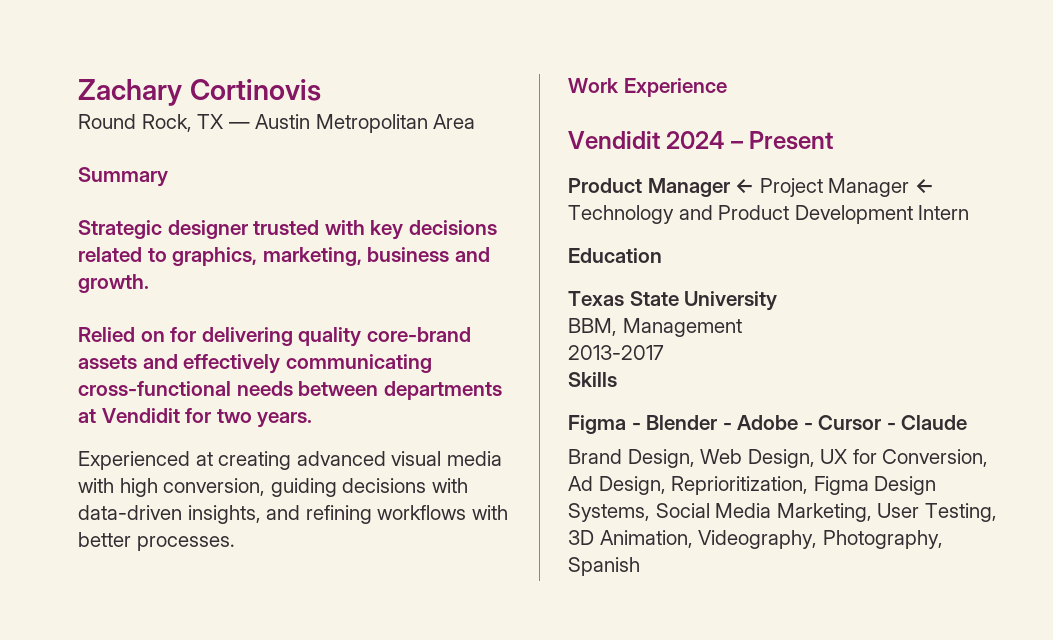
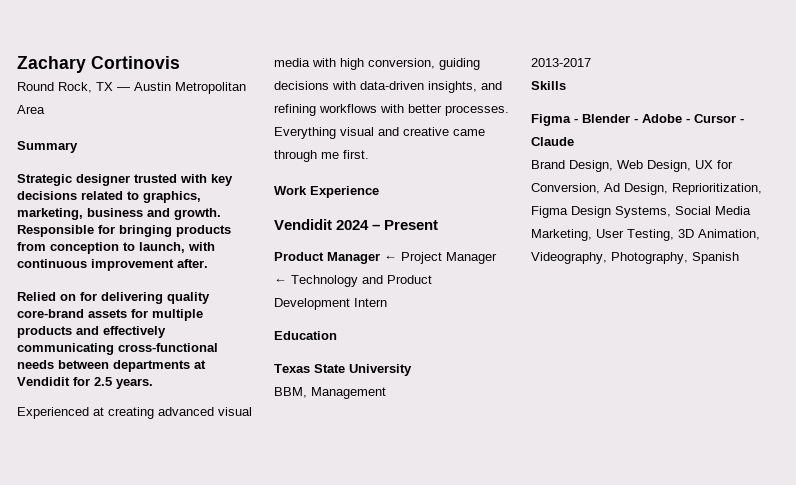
(149, 283) none -> [17,225,231,237] [17,242,215,254] [17,259,208,271] Responsible for bringing products from conception to launch, with continuous improvement after.
(137, 362) none -> [131,309,203,321] [17,326,72,338] for multiple products
[216,409,252,423] two -> [94,377,112,386] 2.5
(235, 543) none -> [274,127,485,139] [274,150,369,162] Everything visual and creative came through me first.

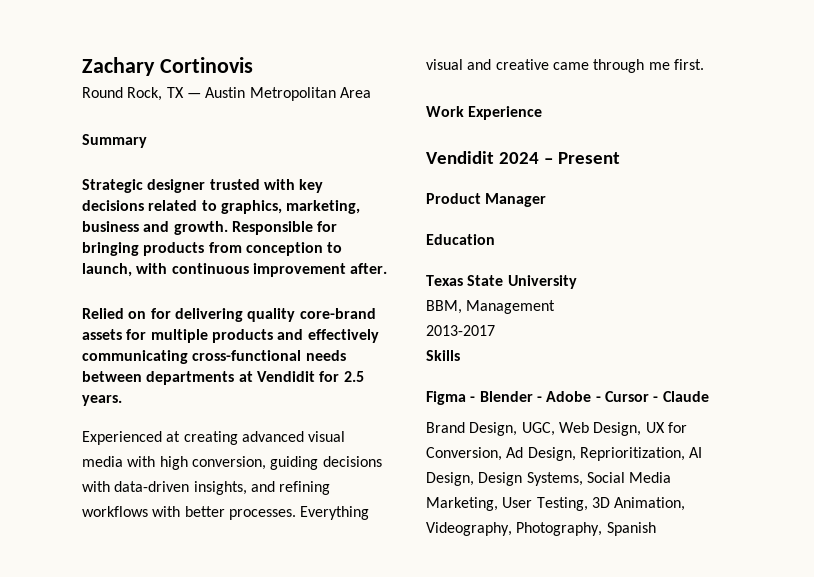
[384,252,497,264] [274,275,432,287] [274,298,387,310] ← Project Manager ← Technology and Product Development Intern -> (547, 200) none
(613, 166) none -> [521,422,555,436] UGC,
[531,206,568,218] Figma -> [689,447,703,458] [426,472,474,486] AI Design,

